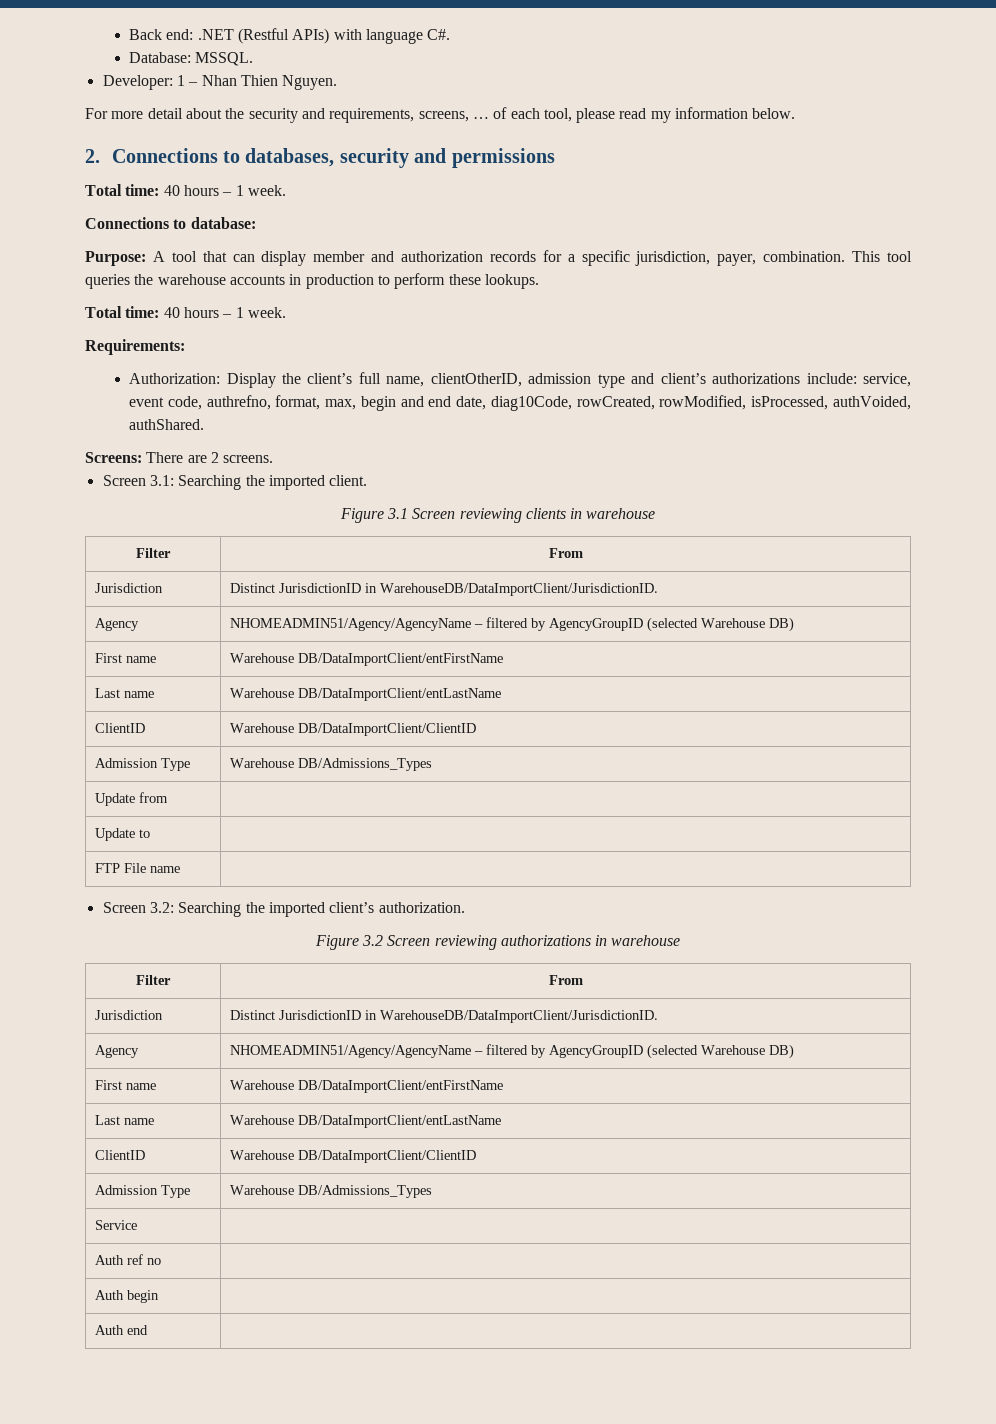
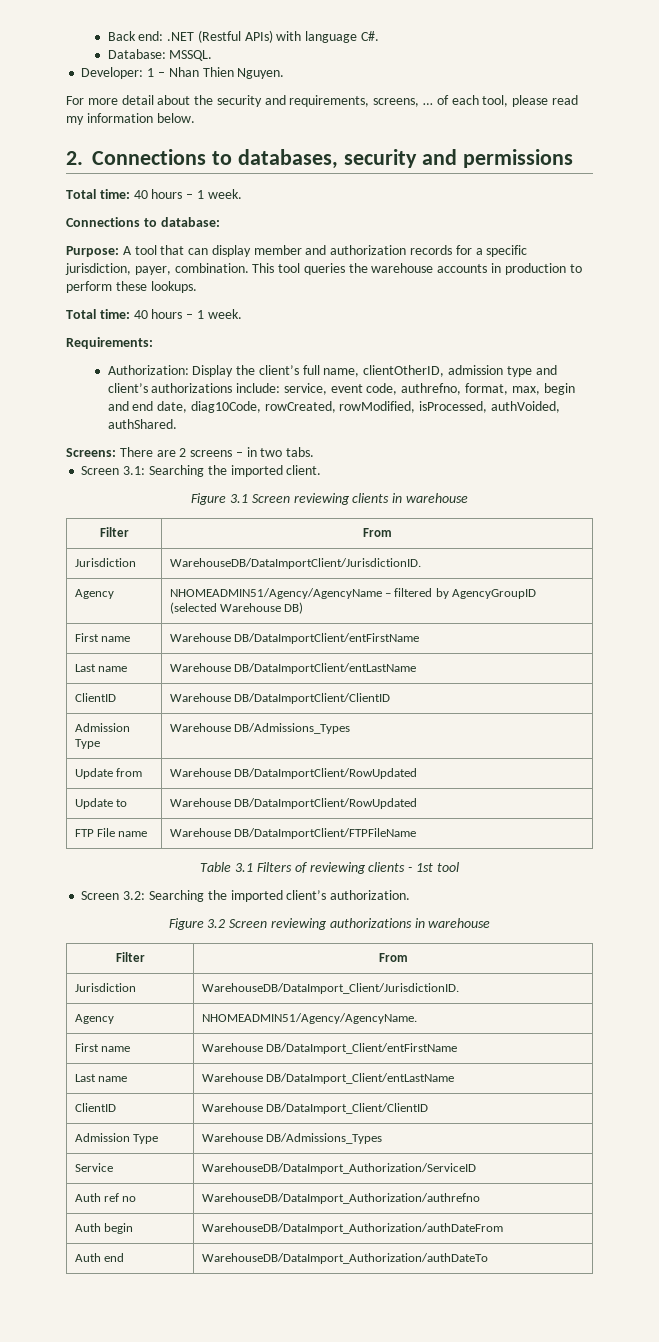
[223,455,274,463] screens. -> [190,447,315,457] screens – in two tabs.
[229,583,377,593] Distinct JurisdictionID in -> (136, 562) none
(168, 797) none -> [169,768,417,779] Warehouse DB/DataImportClient/RowUpdated
(150, 833) none -> [169,798,417,809] Warehouse DB/DataImportClient/RowUpdated
(180, 869) none -> [169,828,416,839] [200,862,459,874] Warehouse DB/DataImportClient/FTPFileName // Table 3.1 Filters of reviewing clients - 1st tool
[229,1010,658,1023] [94,1045,139,1058] [229,1044,794,1059] [94,1080,156,1090] [229,1080,503,1093] [94,1115,154,1125] [229,1115,501,1128] [94,1150,145,1160] [229,1150,476,1163] Distinct JurisdictionID in WarehouseDB/DataImportClient/JurisdictionID. // Agency | NHOMEADMIN51/Agency/AgencyName – filtered by AgencyGroupID (selected Warehouse DB) // First name | Warehouse DB/DataImportClient/entFirstName // Last name | Warehouse DB/DataImportClient/entLastName // ClientID | Warehouse DB/DataImportClient/ClientID -> [201,983,459,994] [74,1014,114,1024] [201,1013,417,1024] [74,1043,130,1052] [201,1043,457,1054] [74,1074,127,1082] [201,1073,454,1084] [74,1103,116,1112] [201,1103,428,1114] WarehouseDB/DataImport_Client/JurisdictionID. // Agency | NHOMEADMIN51/Agency/AgencyName. // First name | Warehouse DB/DataImport_Client/entFirstName // Last name | Warehouse DB/DataImport_Client/entLastName // ClientID | Warehouse DB/DataImport_Client/ClientID
(137, 1225) none -> [201,1163,476,1174] WarehouseDB/DataImport_Authorization/ServiceID
(161, 1261) none -> [201,1193,480,1204] WarehouseDB/DataImport_Authorization/authrefno
(159, 1296) none -> [201,1223,503,1234] WarehouseDB/DataImport_Authorization/authDateFrom
(148, 1330) none -> [201,1253,488,1264] WarehouseDB/DataImport_Authorization/authDateTo

